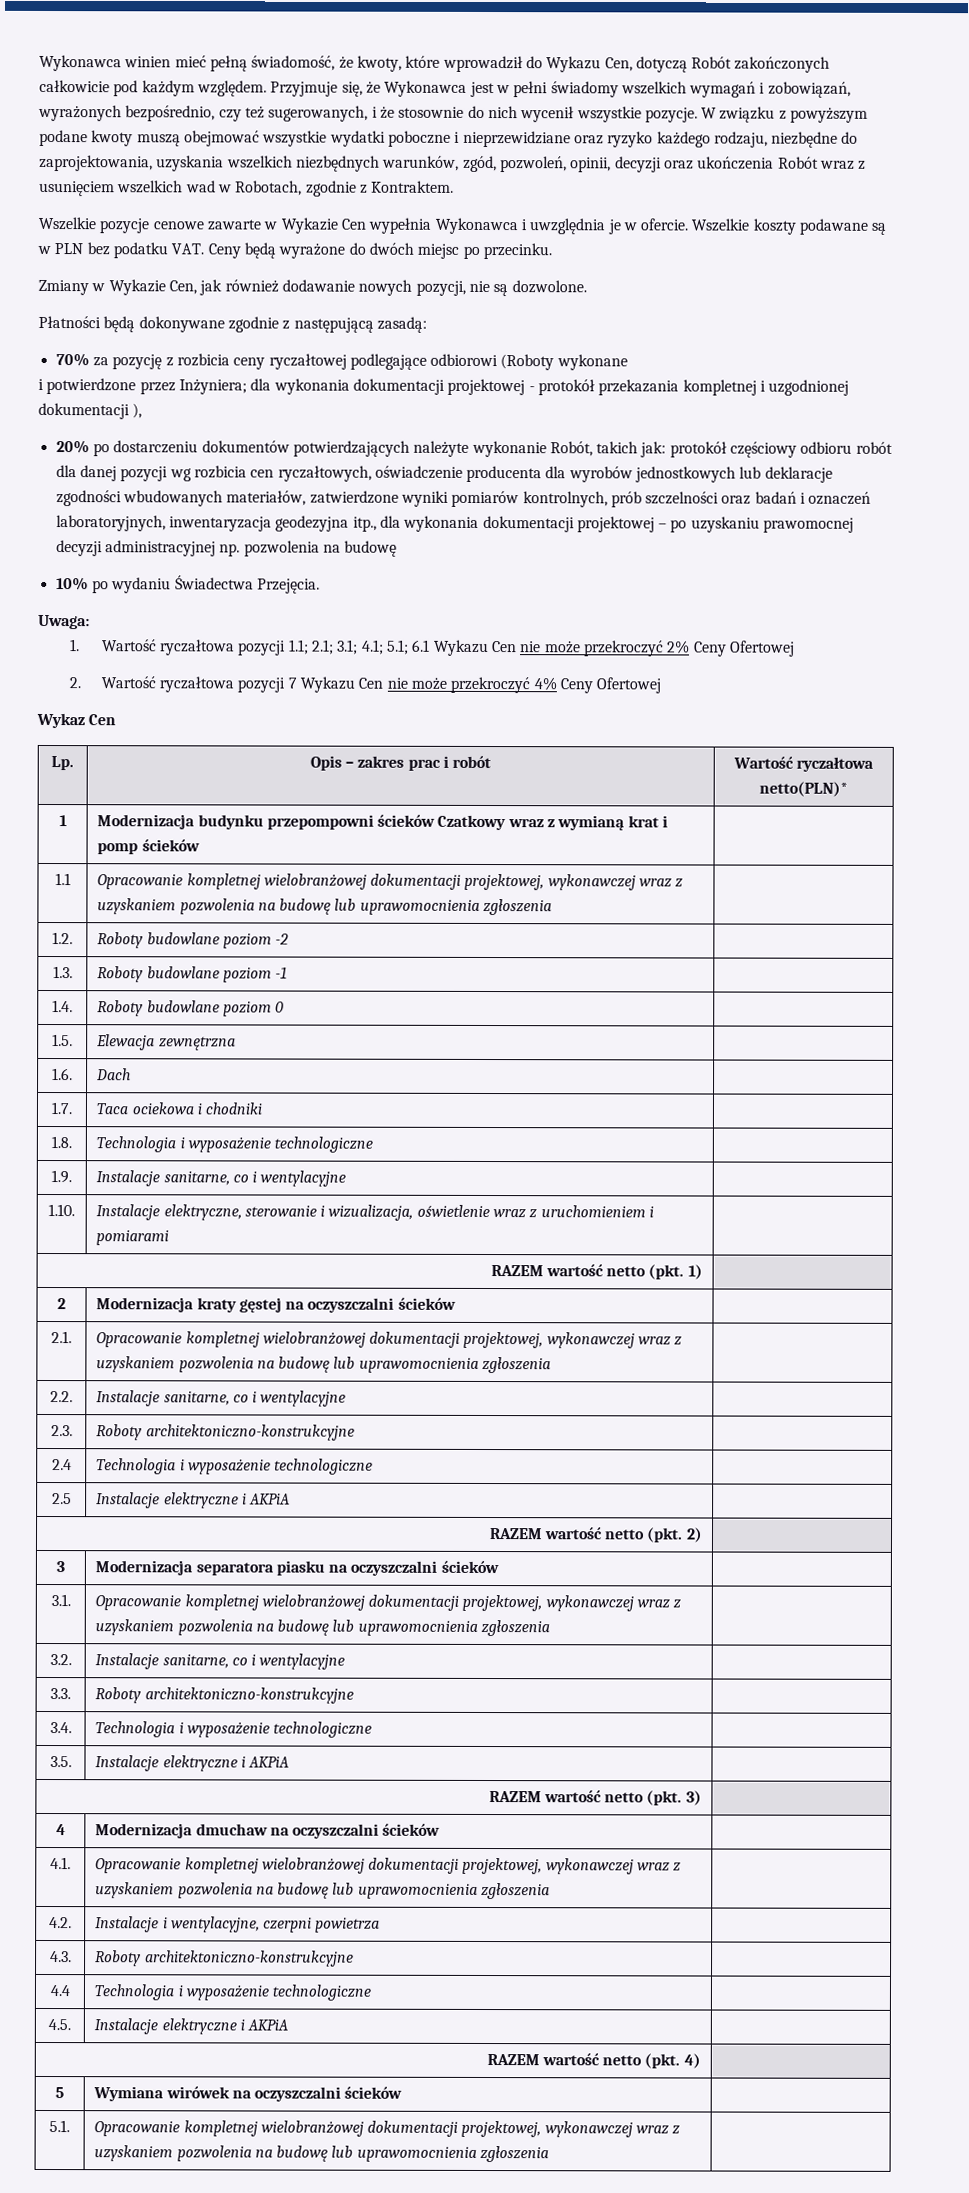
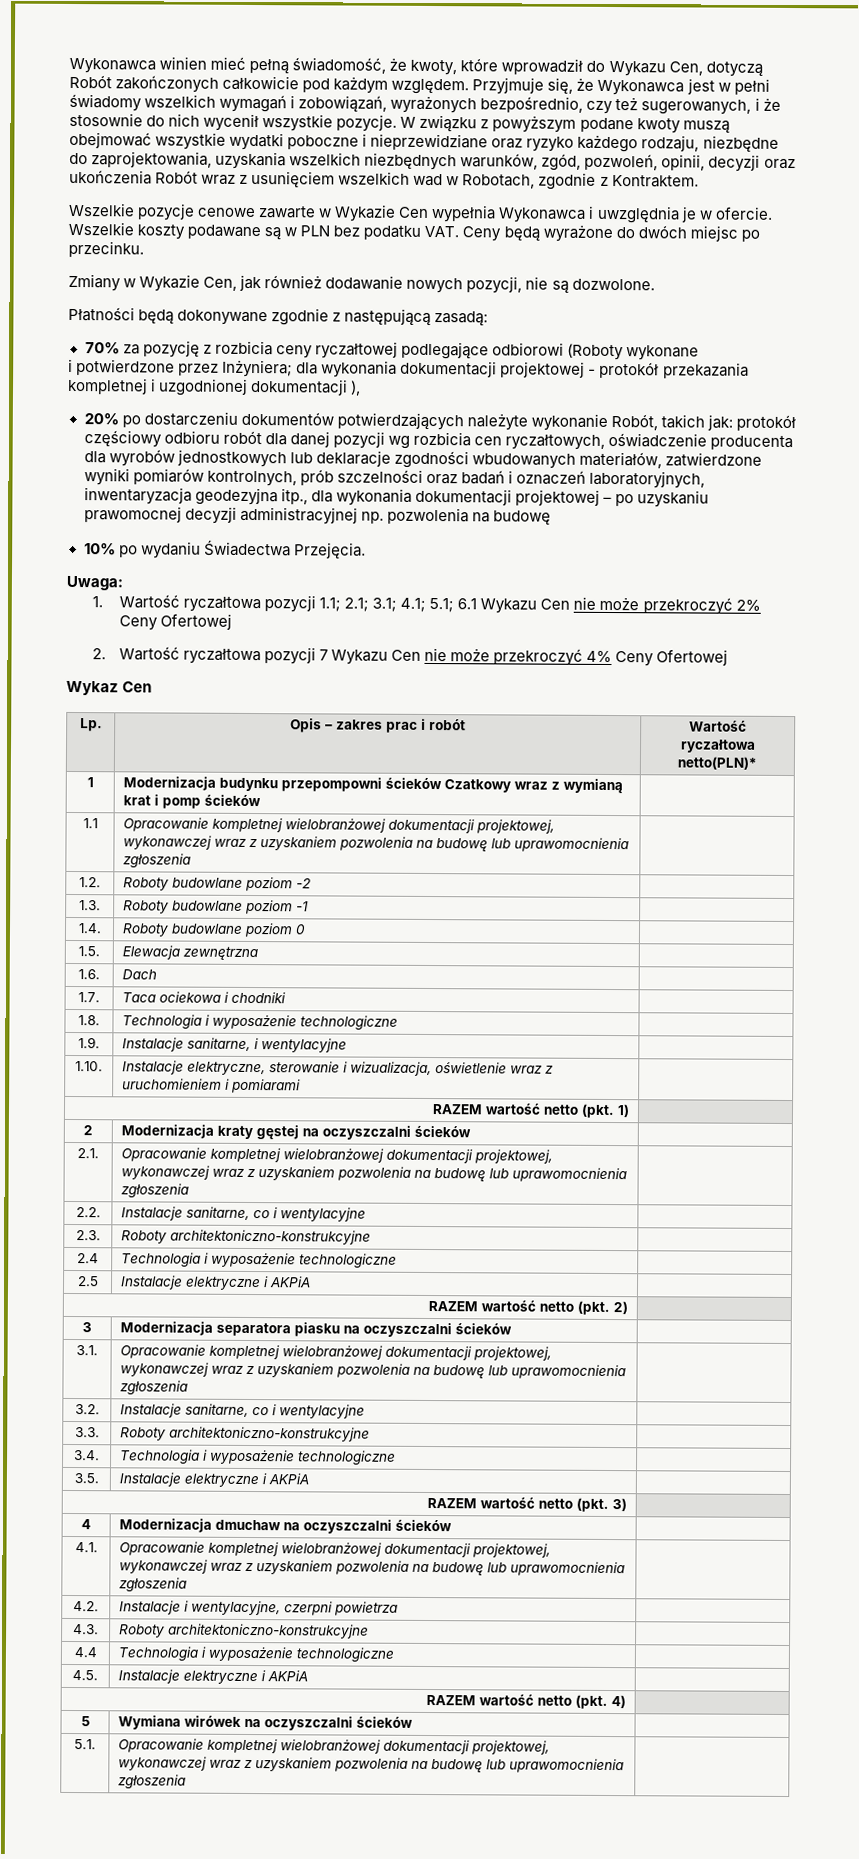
[232,1174,249,1183] co -> (252, 1044) none

